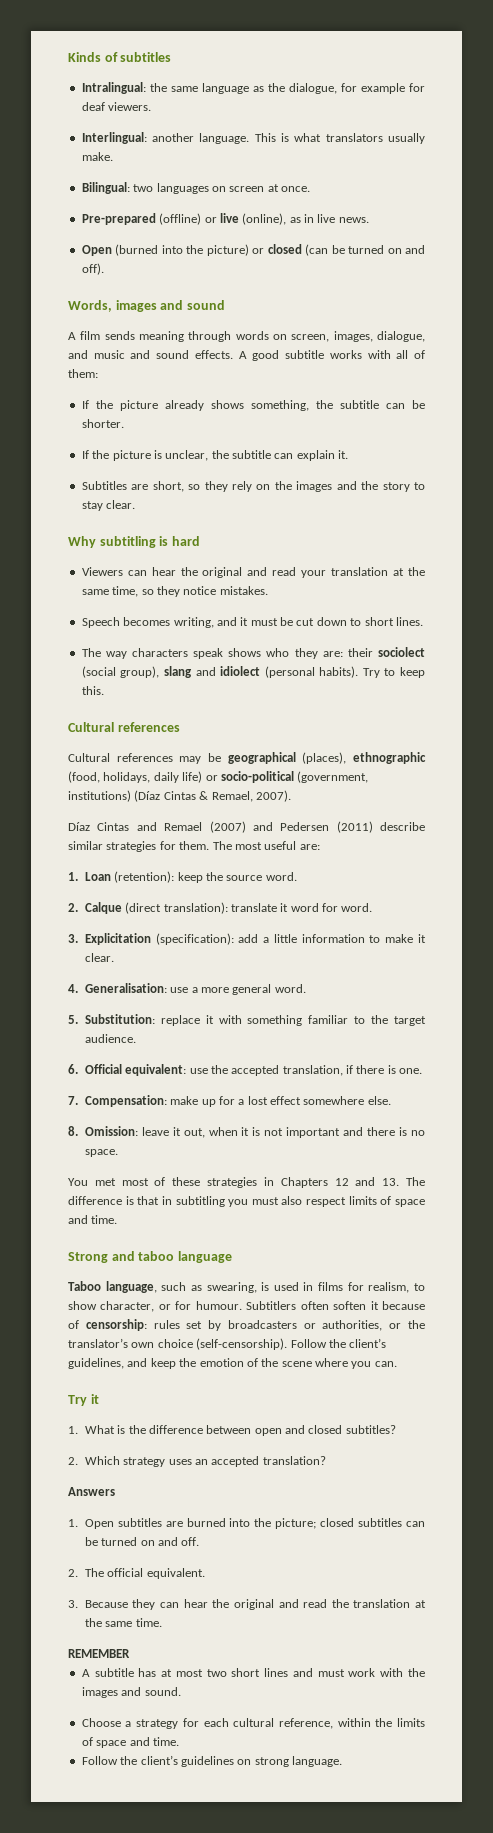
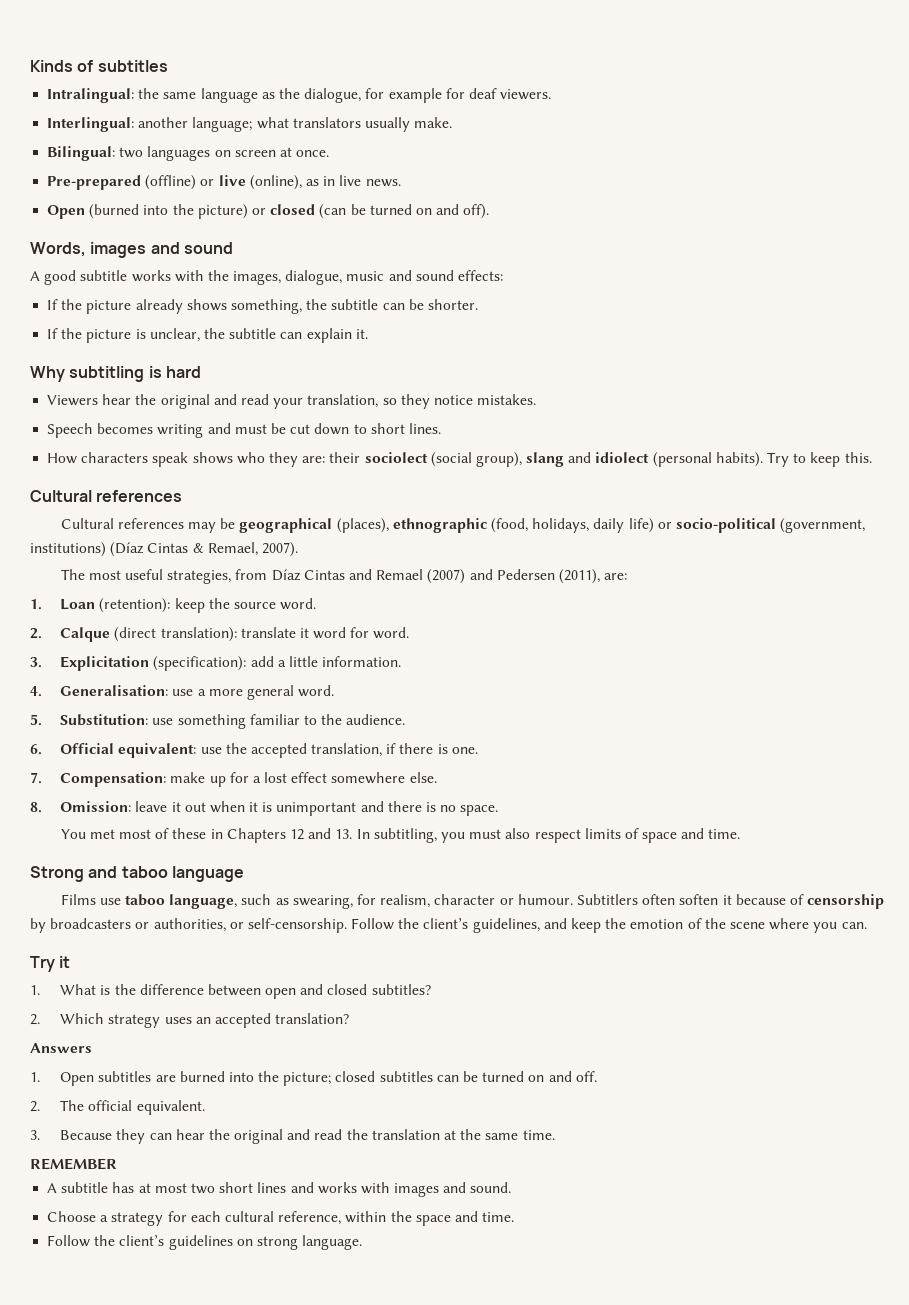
[199,133,290,144] language. This is -> [192,117,253,132] language;
[80,331,425,342] [68,350,426,361] [68,369,98,378] film sends meaning through words on screen, images, dialogue, and music and sound effects. A good subtitle works with all of them: -> [44,270,504,285] good subtitle works with the images, dialogue, music and sound effects:
[81,481,425,492] [81,500,136,511] // Subtitles are short, so they rely on the images and the story to stay clear. -> (368, 334) none
[127,570,147,576] can -> (99, 400) none
[331,567,426,576] [81,586,139,597] translation at the same time, -> [307,394,379,408] translation,
[173,617,249,628] writing, and it -> [157,423,231,438] writing and
[81,648,127,659] The way -> [47,453,78,464] How
(291, 796) none -> [60,569,268,584] The most useful strategies, from
[336,821,425,833] [68,841,297,852] (2011) describe similar strategies for them. The most useful -> [558,569,600,584] (2011),
[301,934,426,943] [84,953,114,962] information to make it clear. -> [322,656,402,667] information.
[160,1015,242,1026] replace it with -> [152,718,174,725] use
[394,1016,426,1026] target -> (343, 719) none
[183,1128,205,1138] out, -> [184,802,206,812] out
[264,1127,341,1138] not important -> [276,802,357,816] unimportant
[207,1177,258,1188] strategies -> (207, 833) none
[405,1177,425,1186] [68,1196,225,1207] The difference is that in subtitling -> [356,828,437,843] In subtitling,
[68,1281,101,1291] Taboo -> [60,894,166,906] Films use taboo
[261,1282,425,1293] [68,1301,192,1312] is used in films for realism, to show character, or for -> [357,894,514,908] for realism, character or
[85,1319,203,1331] censorship: rules set -> [807,894,885,909] censorship
[407,1320,425,1329] [68,1338,288,1350] the translator’s own choice (self-censorship). -> [247,918,347,933] self-censorship.
[317,1668,425,1677] must work with the -> [317,1182,390,1194] works with
[397,1718,426,1727] [81,1737,93,1746] limits of -> (412, 1216) none

